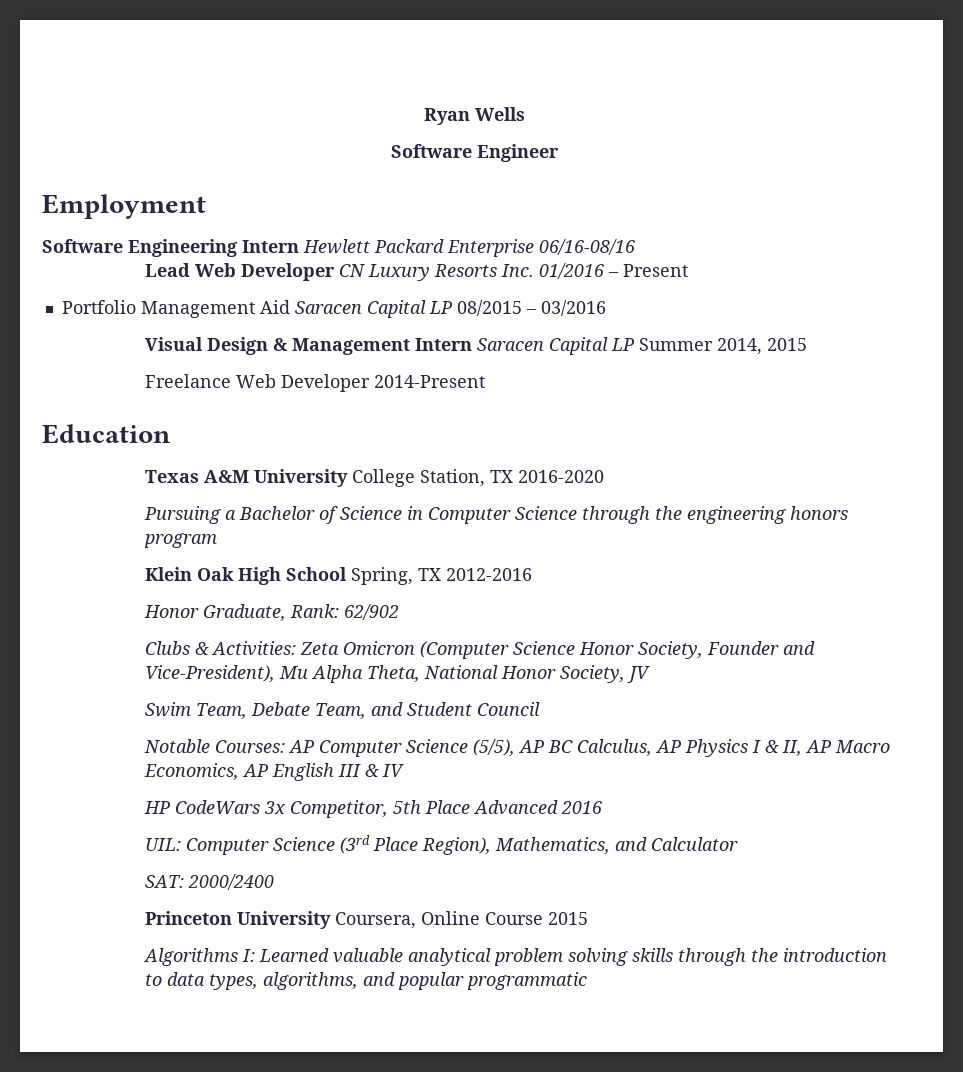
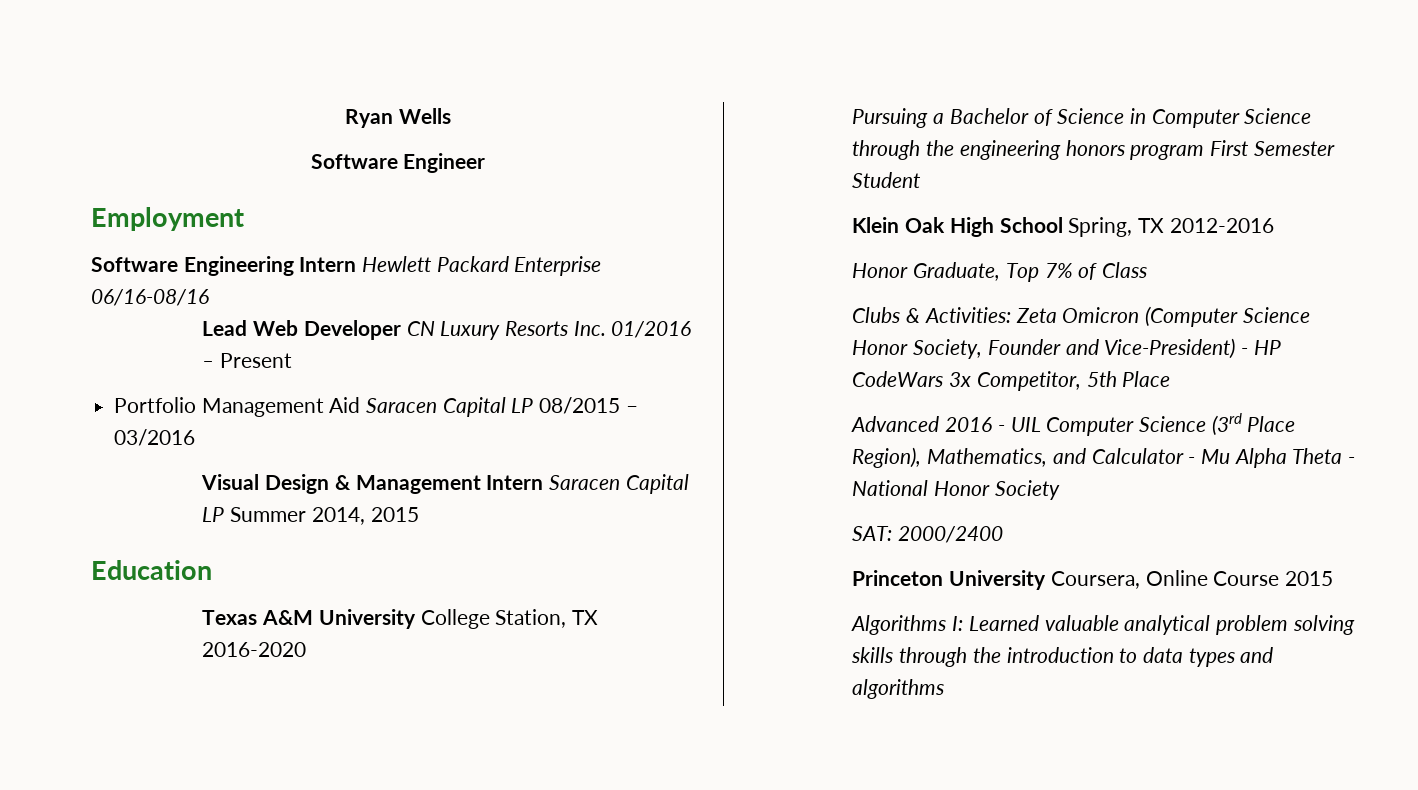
[144,374,485,392] // Freelance Web Developer 2014-Present -> (419, 514) none
(217, 540) none -> [1209,140,1335,156] [852,172,922,188] First Semester Student
[289,604,399,620] Rank: 62/902 -> [1005,262,1147,282] Top 7% of Class
[144,665,650,683] [144,702,540,719] [143,739,890,757] [143,763,404,781] Vice-President), Mu Alpha Theta, National Honor Society, JV // Swim Team, Debate Team, and Student Council // Notable Courses: AP Computer Science (5/5), AP BC Calculus, AP Physics I & II, AP Macro Economics, AP English III & IV // -> [1104,338,1248,359] Vice-President) -
(470, 807) none -> (1171, 379) //
[144,838,181,851] // UIL: -> [997,417,1041,432] - UIL
(738, 844) none -> [1188,448,1355,468] [852,480,1060,500] - Mu Alpha Theta - National Honor Society
[208,972,587,990] types, algorithms, and popular programmatic -> [1188,647,1274,667] [852,679,945,699] types and algorithms

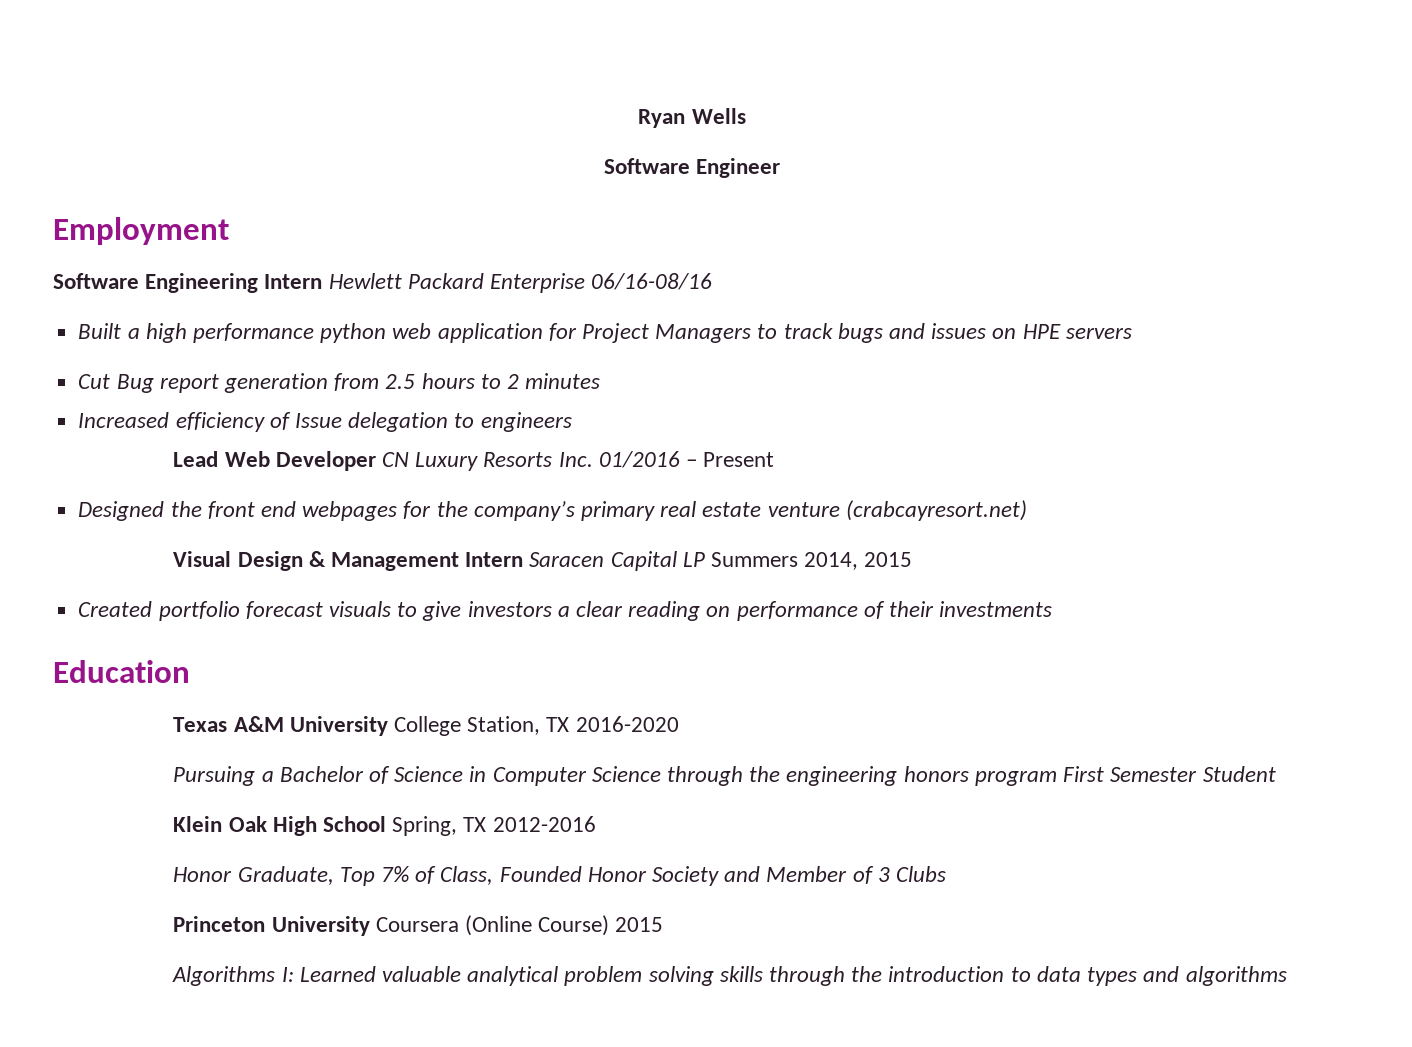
(209, 297) none -> [78,323,1132,343] [78,373,601,393] [78,412,572,432] // Built a high performance python web application for Project Managers to track bugs and issues on HPE servers // Cut Bug report generation from 2.5 hours to 2 minutes // Increased efficiency of Issue delegation to engineers
[114,397,638,417] [114,429,196,446] Portfolio Management Aid Saracen Capital LP 08/2015 – 03/2016 -> [78,500,1027,521] Designed the front end webpages for the company’s primary real estate venture (crabcayresort.net)
[230,507,307,522] Summer -> [711,552,799,567] Summers
(419, 514) none -> [78,601,1053,621] // Created portfolio forecast visuals to give investors a clear reading on performance of their investments
[1101,262,1147,278] [852,306,1310,327] [852,338,1281,359] [852,371,1171,391] [851,413,1296,436] [852,447,1355,468] [852,480,1060,500] [852,526,1004,543] Class // Clubs & Activities: Zeta Omicron (Computer Science Honor Society, Founder and Vice-President) - HP CodeWars 3x Competitor, 5th Place // Advanced 2016 - UIL Computer Science (3rd Place Region), Mathematics, and Calculator - Mu Alpha Theta - National Honor Society // SAT: 2000/2400 -> [440,866,947,886] Class, Founded Honor Society and Member of 3 Clubs
[1050,570,1280,589] Coursera, Online Course -> [375,915,610,936] Coursera (Online Course)

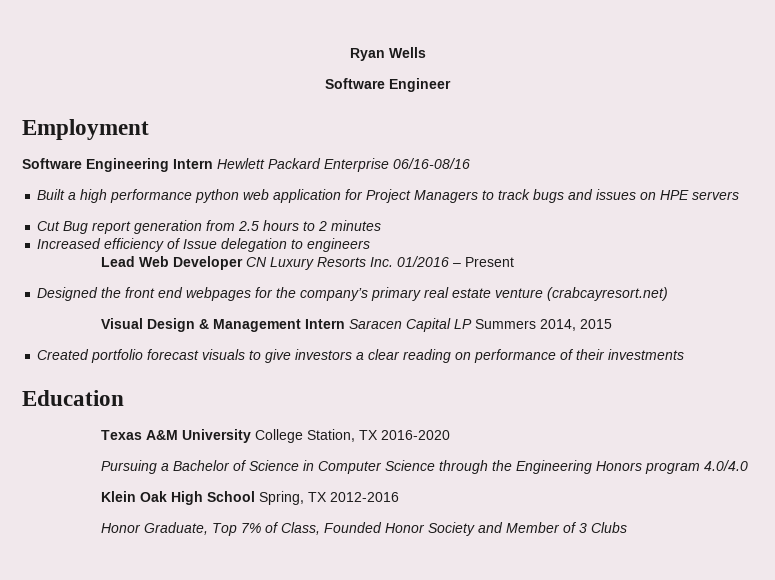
[786,766,1276,786] engineering honors program First Semester Student -> [516,460,749,474] Engineering Honors program 4.0/4.0
[173,915,664,936] [172,966,1287,986] // Princeton University Coursera (Online Course) 2015 // Algorithms I: Learned valuable analytical problem solving skills through the introduction to data types and algorithms -> (628, 527) none

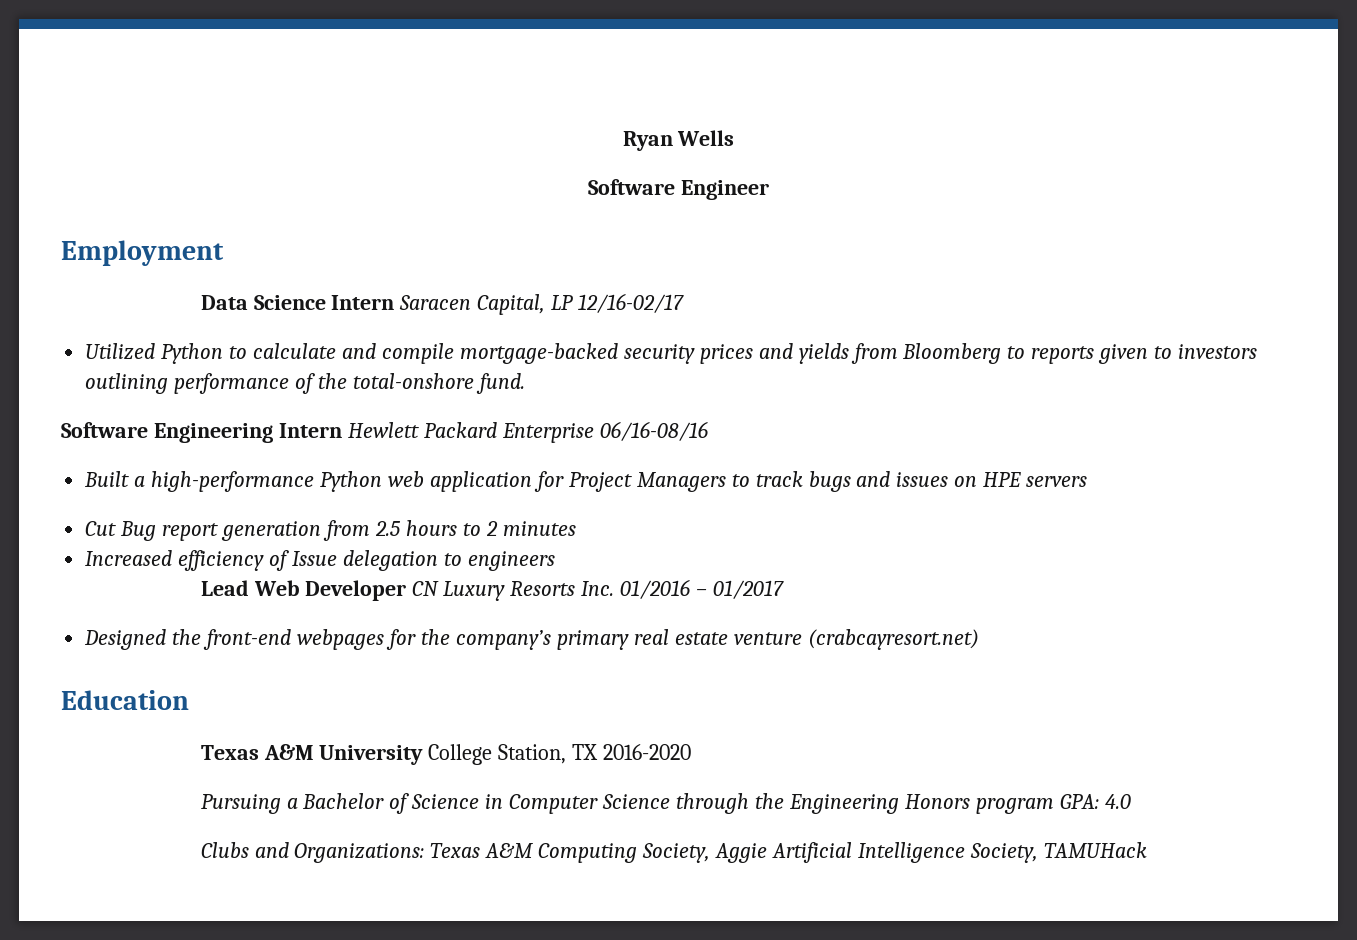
(149, 129) none -> [200,293,685,315] [85,343,1258,364] [85,373,525,394] // Data Science Intern Saracen Capital, LP 12/16-02/17 // Utilized Python to calculate and compile mortgage-backed security prices and yields from Bloomberg to reports given to investors outlining performance of the total-onshore fund.
[80,189,240,203] high performance python -> [151,471,383,492] high-performance Python
[465,257,515,267] Present -> [713,580,785,599] 01/2017
[125,287,184,298] front end -> [203,629,292,650] front-end
[101,318,613,332] [37,349,685,363] // Visual Design & Management Intern Saracen Capital LP Summers 2014, 2015 // Created portfolio forecast visuals to give investors a clear reading on performance of their investments -> (979, 639) none
[704,460,749,471] [101,491,400,505] [101,522,628,536] 4.0/4.0 // Klein Oak High School Spring, TX 2012-2016 // Honor Graduate, Top 7% of Class, Founded Honor Society and Member of 3 Clubs -> [1059,794,1131,809] [200,842,1147,863] GPA: 4.0 // Clubs and Organizations: Texas A&M Computing Society, Aggie Artificial Intelligence Society, TAMUHack

